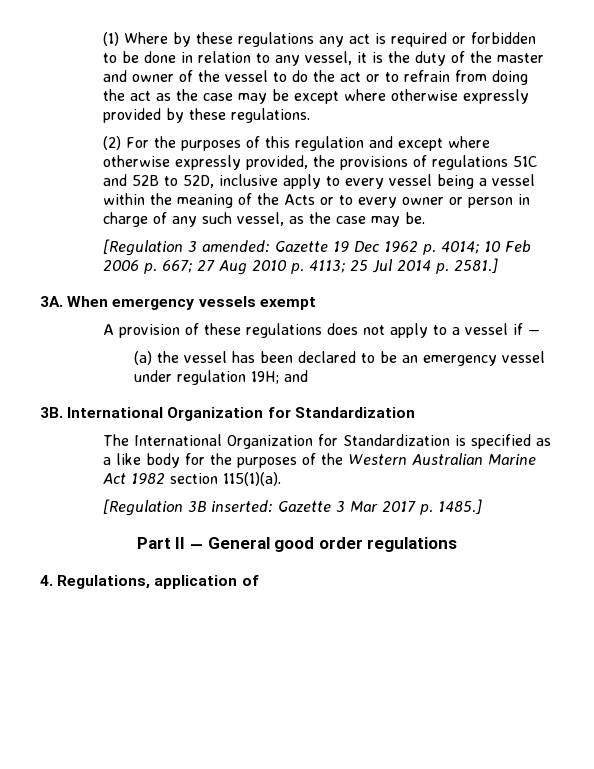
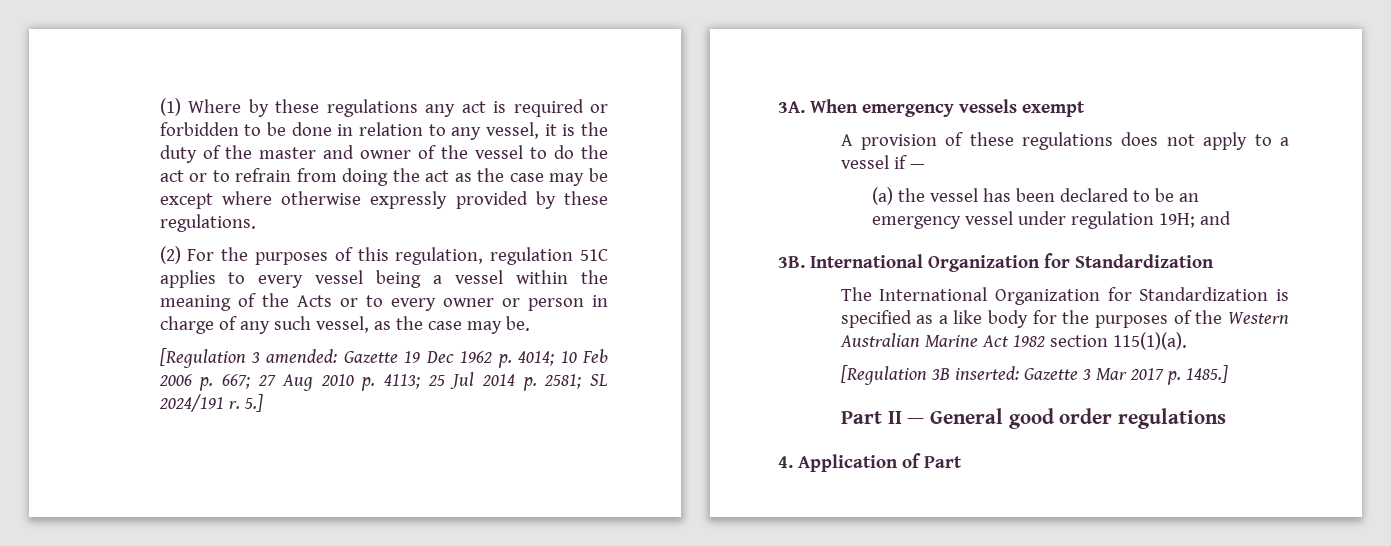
[294,136,490,151] [102,155,537,170] [102,174,321,189] regulation and except where otherwise expressly provided, the provisions of regulations 51C and 52B to 52D, inclusive apply -> [395,247,608,265] [159,270,216,288] regulation, regulation 51C applies
[453,258,498,273] 2581.] -> [544,374,608,389] [158,394,263,412] 2581; SL 2024/191 r. 5.]
[57,575,259,589] Regulations, application of -> [798,453,962,472] Application of Part

